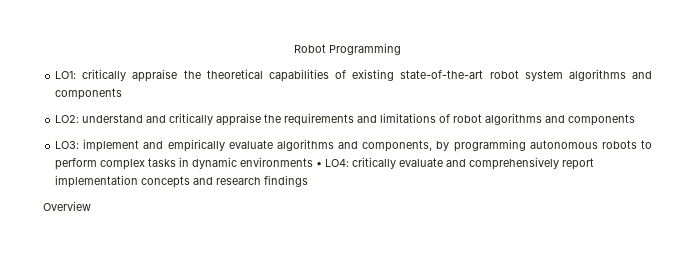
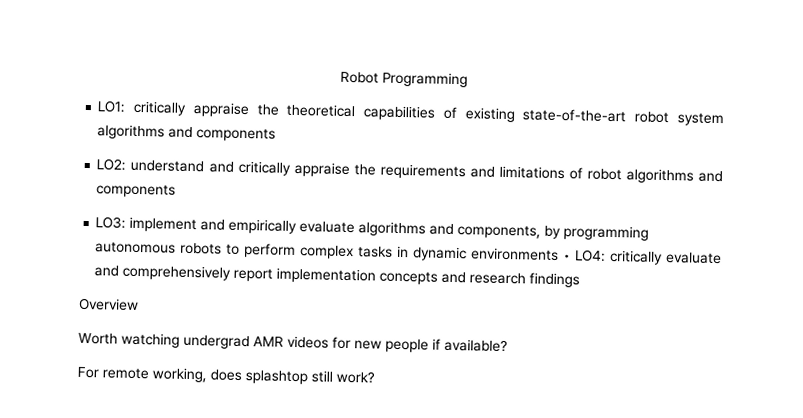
(91, 206) none -> [78,332,508,353] [77,366,375,385] // Worth watching undergrad AMR videos for new people if available? // For remote working, does splashtop still work?

